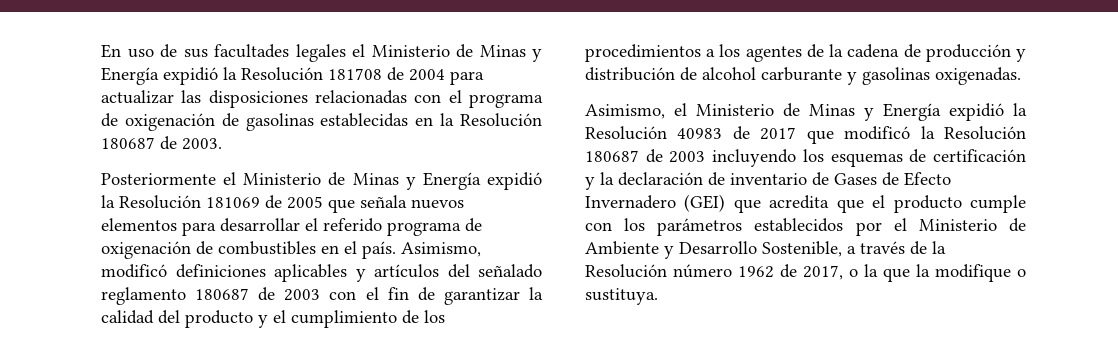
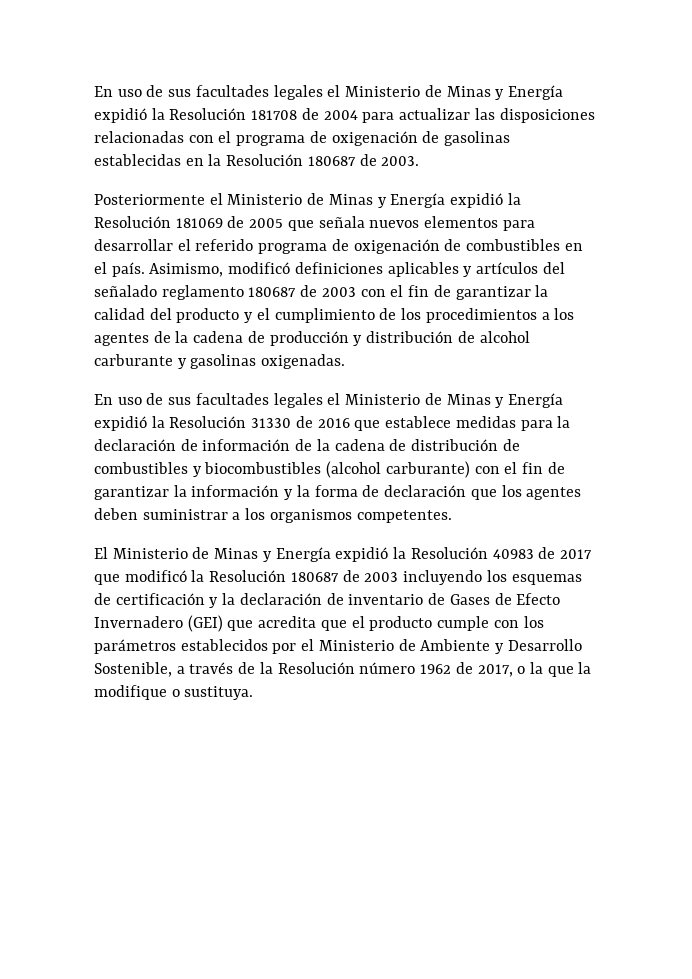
[585,103,1027,121] [585,126,667,140] Asimismo, el Ministerio de Minas y Energía expidió la Resolución -> [94,393,563,408] [94,416,571,431] [94,439,520,451] [94,461,565,478] [94,485,582,500] [94,508,452,523] [94,547,488,562] En uso de sus facultades legales el Ministerio de Minas y Energía expidió la Resolución 31330 de 2016 que establece medidas para la declaración de información de la cadena de distribución de combustibles y biocombustibles (alcohol carburante) con el fin de garantizar la información y la forma de declaración que los agentes deben suministrar a los organismos competentes. // El Ministerio de Minas y Energía expidió la Resolución

